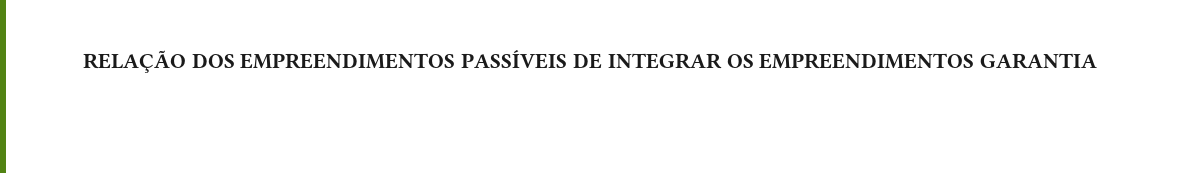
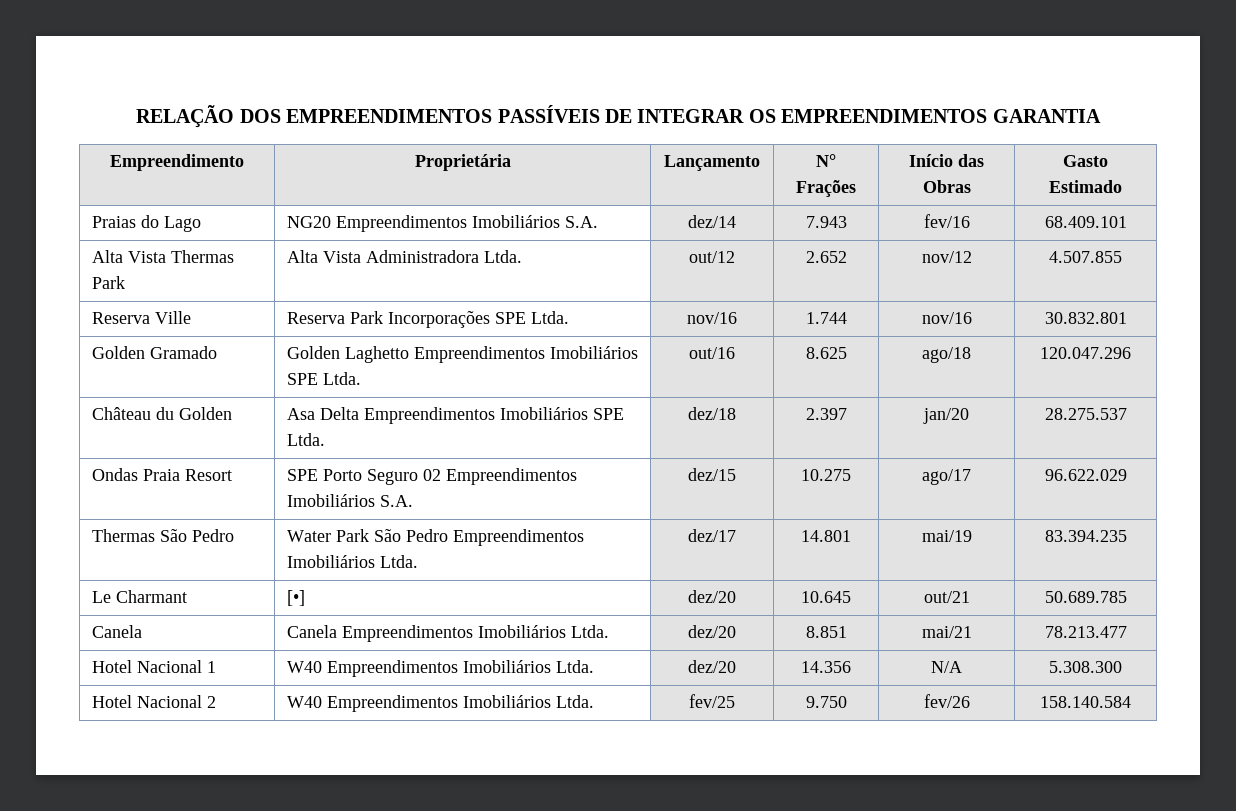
(1098, 61) none -> [110,154,244,171] [414,154,511,171] [664,155,760,171] [816,154,836,167] [796,180,856,197] [909,154,984,167] [922,180,971,193] [1063,155,1108,167] [1049,180,1122,193] [91,215,201,232] [286,215,598,232] [688,215,736,228] [805,216,847,228] [923,214,970,228] [1044,216,1127,228] [91,250,234,263] [91,276,125,289] [286,250,522,263] [689,251,735,263] [805,251,847,263] [921,251,972,263] [1049,251,1122,263] [91,311,191,324] [286,311,569,328] [687,312,737,324] [805,312,847,324] [921,312,972,324] [1044,312,1127,324] [91,346,217,359] [286,346,638,363] [286,372,361,385] [689,347,735,359] [805,347,847,359] [922,347,971,363] [1040,347,1131,359] [91,407,232,420] [286,407,624,424] [286,433,325,446] [688,407,736,420] [805,408,847,420] [923,408,969,424] [1044,408,1127,420] [91,468,232,481] [286,468,577,485] [286,494,413,507] [688,468,736,481] [801,469,851,481] [922,469,971,485] [1044,469,1127,481] [91,529,234,542] [286,529,584,546] [286,555,418,568] [688,529,736,542] [801,530,851,542] [921,530,972,542] [1044,530,1127,542] [91,590,187,603] [286,590,305,606] [688,590,736,603] [801,591,851,603] [923,591,970,603] [1044,591,1127,603] [91,625,142,638] [286,625,609,642] [688,625,736,638] [805,626,847,638] [921,626,972,638] [1044,626,1127,638] [91,660,216,673] [286,660,594,677] [688,660,736,673] [801,661,851,673] [931,661,962,673] [1049,661,1122,673] [91,695,216,708] [286,695,594,712] [689,694,735,708] [805,696,847,708] [923,694,970,708] [1040,696,1131,708] // Empreendimento | Proprietária | Lançamento | N° Frações | Início das Obras | Gasto Estimado // Praias do Lago | NG20 Empreendimentos Imobiliários S.A. | dez/14 | 7.943 | fev/16 | 68.409.101 // Alta Vista Thermas Park | Alta Vista Administradora Ltda. | out/12 | 2.652 | nov/12 | 4.507.855 // Reserva Ville | Reserva Park Incorporações SPE Ltda. | nov/16 | 1.744 | nov/16 | 30.832.801 // Golden Gramado | Golden Laghetto Empreendimentos Imobiliários SPE Ltda. | out/16 | 8.625 | ago/18 | 120.047.296 // Château du Golden | Asa Delta Empreendimentos Imobiliários SPE Ltda. | dez/18 | 2.397 | jan/20 | 28.275.537 // Ondas Praia Resort | SPE Porto Seguro 02 Empreendimentos Imobiliários S.A. | dez/15 | 10.275 | ago/17 | 96.622.029 // Thermas São Pedro | Water Park São Pedro Empreendimentos Imobiliários Ltda. | dez/17 | 14.801 | mai/19 | 83.394.235 // Le Charmant | [•] | dez/20 | 10.645 | out/21 | 50.689.785 // Canela | Canela Empreendimentos Imobiliários Ltda. | dez/20 | 8.851 | mai/21 | 78.213.477 // Hotel Nacional 1 | W40 Empreendimentos Imobiliários Ltda. | dez/20 | 14.356 | N/A | 5.308.300 // Hotel Nacional 2 | W40 Empreendimentos Imobiliários Ltda. | fev/25 | 9.750 | fev/26 | 158.140.584

